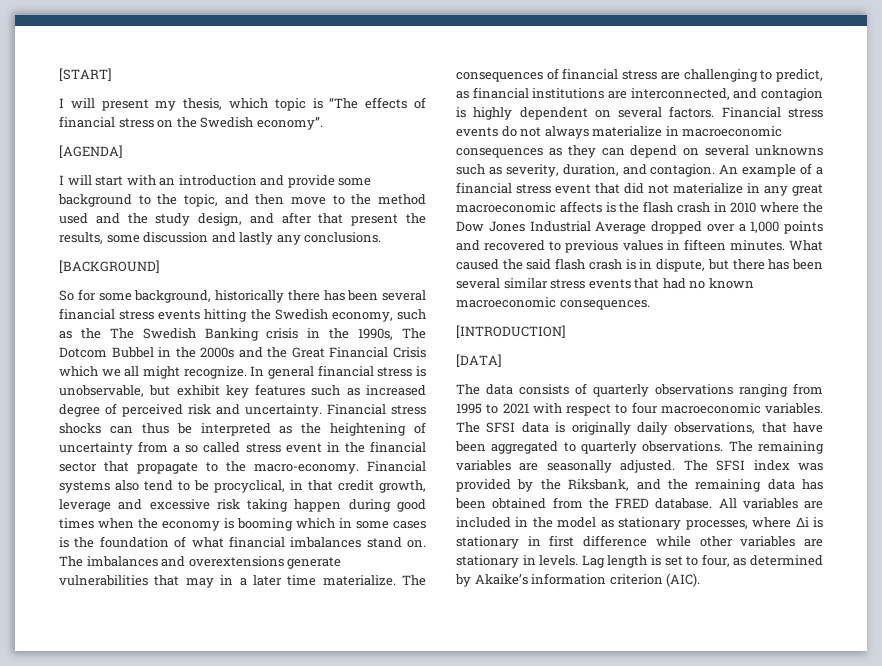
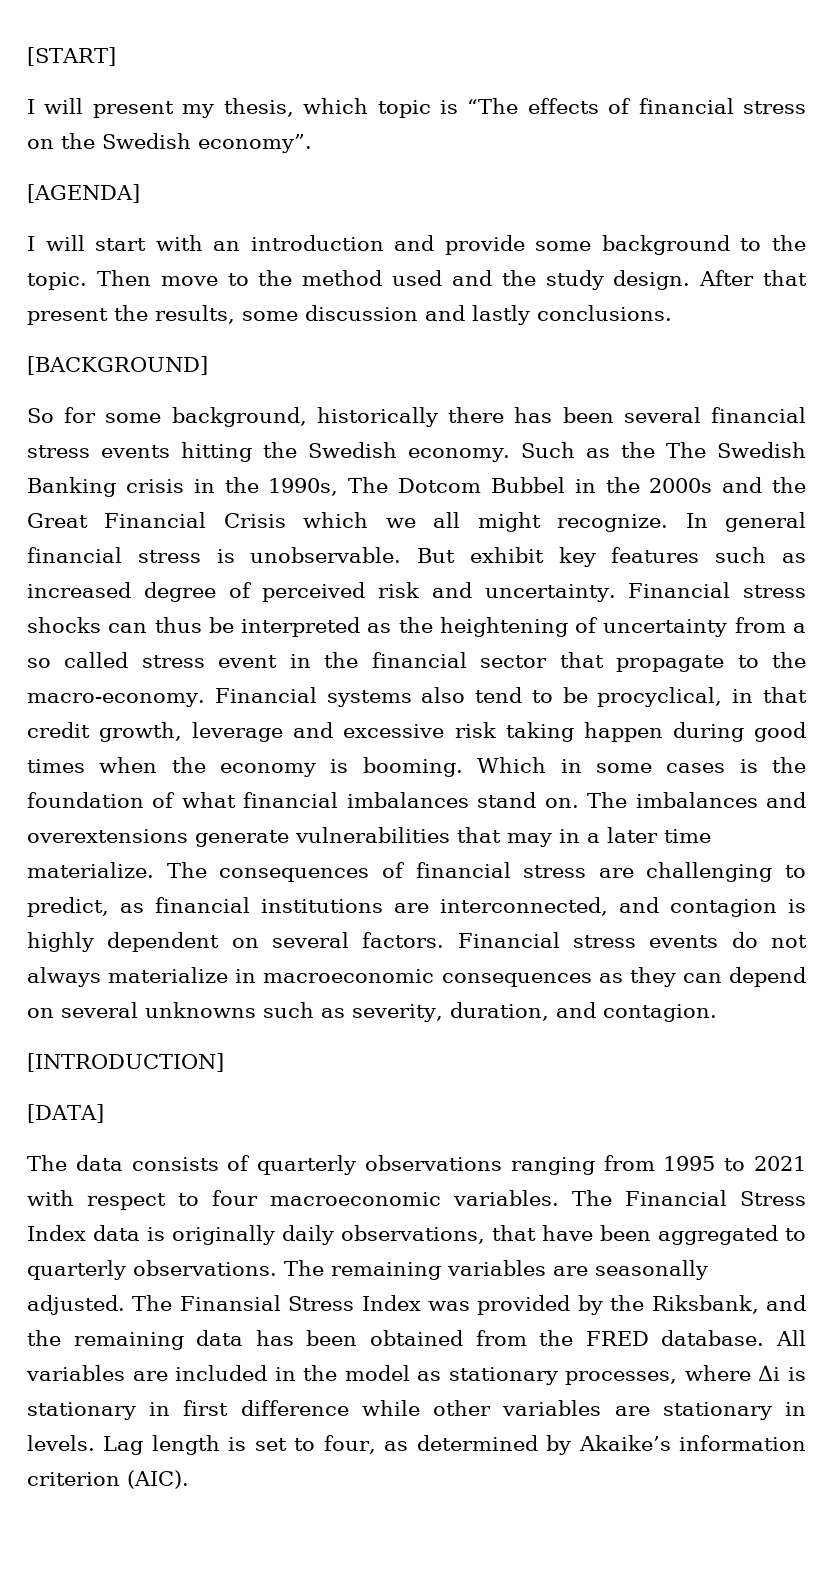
[184,194,285,207] topic, and then -> [27,270,151,290] topic. Then
[198,212,312,226] design, and after -> [613,270,755,290] design. After
[276,235,301,245] any -> (530, 315) none
[331,309,426,322] economy, such -> [407,442,576,462] economy. Such
[59,385,171,397] unobservable, but -> [250,547,456,563] unobservable. But
[237,518,335,531] booming which -> [362,757,547,777] booming. Which
[719,163,824,177] [456,182,823,196] [456,201,823,213] [456,221,823,234] [456,239,823,253] [456,258,823,272] [456,278,754,289] [456,297,650,310] An example of a financial stress event that did not materialize in any great macroeconomic affects is the flash crash in 2010 where the Dow Jones Industrial Average dropped over a 1,000 points and recovered to previous values in fifteen minutes. What caused the said flash crash is in dispute, but there has been several similar stress events that had no known macroeconomic consequences. -> (717, 1013) none
[486,422,516,433] SFSI -> [625,1190,806,1206] [27,1225,86,1241] Financial Stress Index
[716,460,790,471] SFSI index -> [179,1295,421,1311] Finansial Stress Index

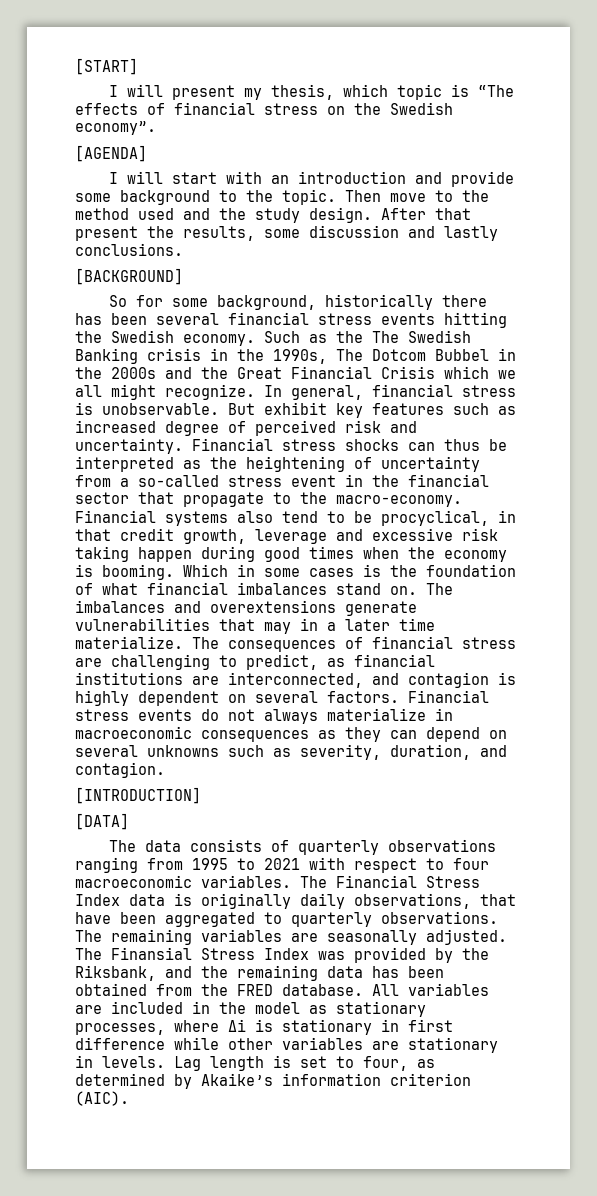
[725,512,807,532] general -> [291,385,363,400] general,
[27,652,129,668] so called -> [138,475,219,487] so-called

